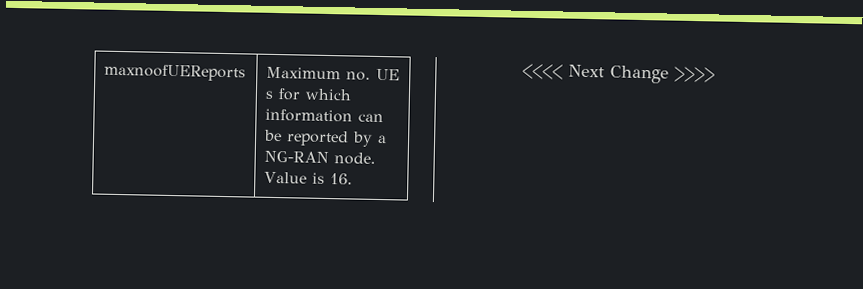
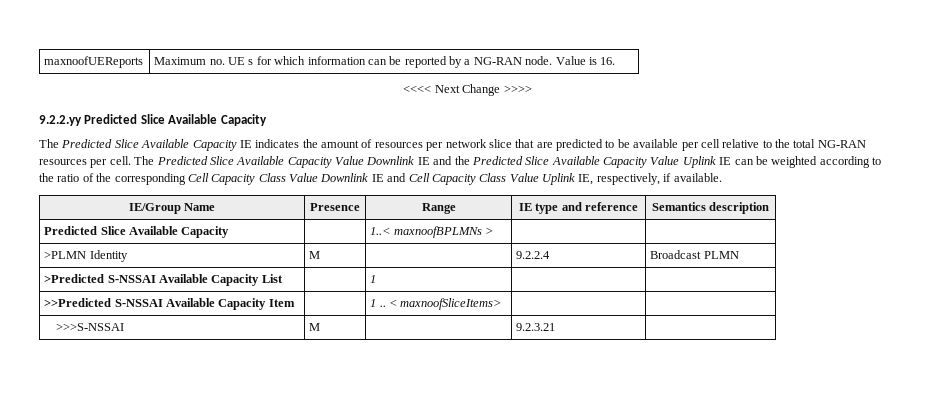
(715, 74) none -> [39,114,267,126] [39,139,866,151] [39,156,881,168] [39,173,722,185] [128,203,216,214] [310,203,360,211] [421,203,456,214] [518,202,639,214] [651,202,770,214] [44,226,230,238] [370,226,494,238] [44,250,128,262] [309,251,321,259] [516,251,551,259] [650,250,739,259] [44,274,283,286] [370,275,377,283] [44,298,295,310] [370,298,502,310] [55,323,124,331] [309,323,321,331] [516,323,556,331] // 9.2.2.yy Predicted Slice Available Capacity // The Predicted Slice Available Capacity IE indicates the amount of resources per network slice that are predicted to be available per cell relative to the total NG-RAN resources per cell. The Predicted Slice Available Capacity Value Downlink IE and the Predicted Slice Available Capacity Value Uplink IE can be weighted according to the ratio of the corresponding Cell Capacity Class Value Downlink IE and Cell Capacity Class Value Uplink IE, respectively, if available. // IE/Group Name | Presence | Range | IE type and reference | Semantics description // Predicted Slice Available Capacity | | 1..< maxnoofBPLMNs > | | // >PLMN Identity | M | | 9.2.2.4 | Broadcast PLMN // >Predicted S-NSSAI Available Capacity List | | 1 | | // >>Predicted S-NSSAI Available Capacity Item | | 1 .. < maxnoofSliceItems> | | // >>>S-NSSAI | M | | 9.2.3.21 |

